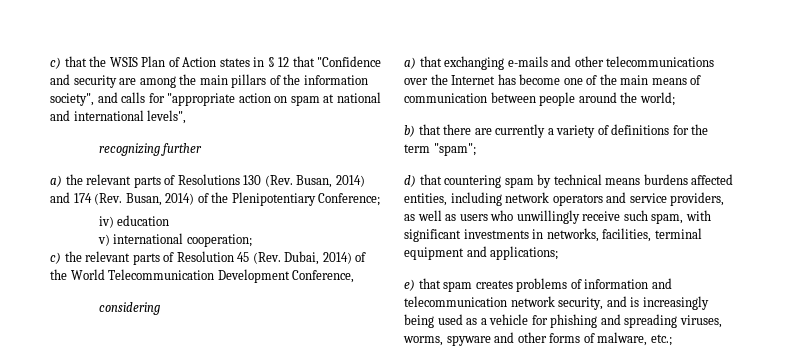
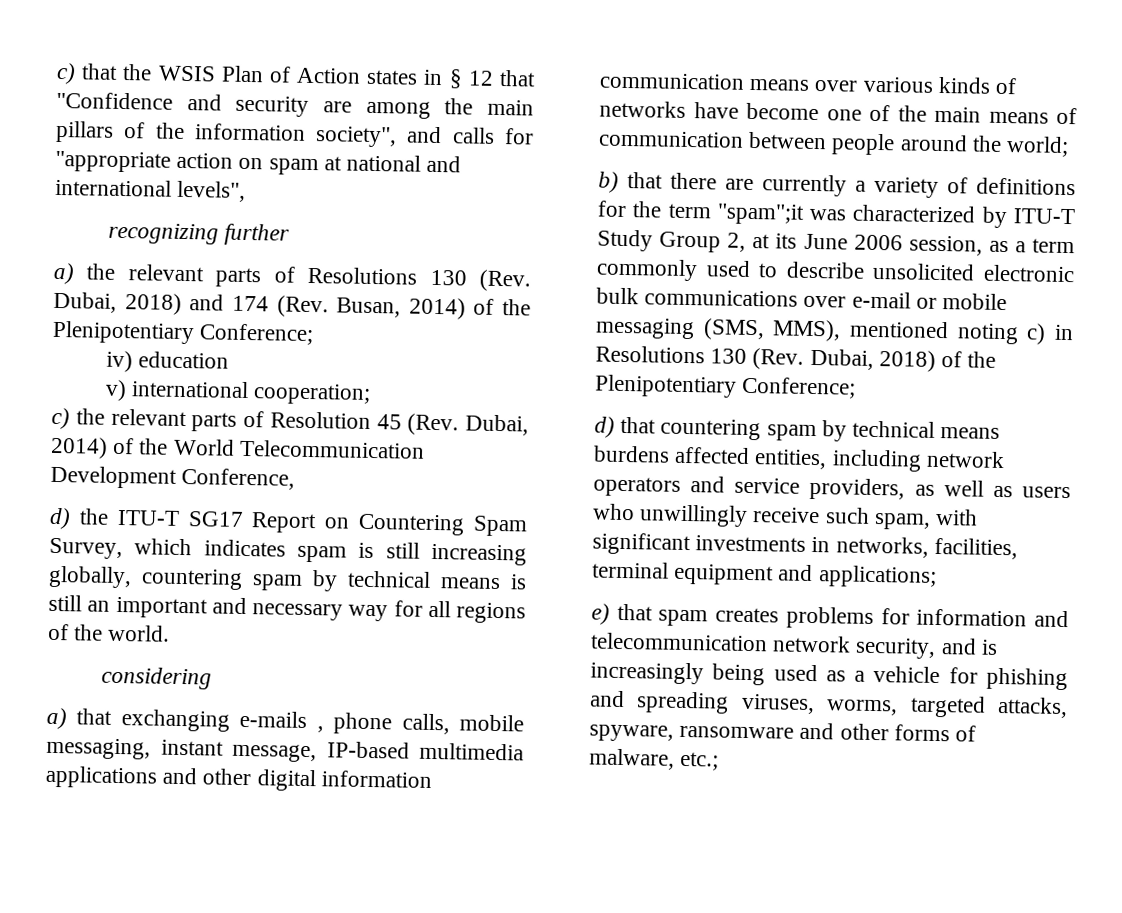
[296,175,365,188] Busan, 2014) -> [53,291,182,315] Dubai, 2018)
(355, 276) none -> [49,507,528,537] [49,537,527,566] [48,565,527,592] [48,594,526,624] [48,623,171,642] // d) the ITU-T SG17 Report on Countering Spam Survey, which indicates spam is still increasing globally, countering spam by technical means is still an important and necessary way for all regions of the world.
[551,56,715,67] [404,74,516,85] and other telecommunications over the Internet has -> [316,712,524,735] [46,737,524,763] [45,765,432,792] [599,72,1018,95] [599,100,739,119] , phone calls, mobile messaging, instant message, IP-based multimedia applications and other digital information communication means over various kinds of networks have
[433,143,476,156] "spam"; -> [716,203,1075,229] [597,229,1075,256] [596,258,1075,283] [596,287,1008,311] [595,317,1074,345] [595,345,997,372] [594,374,857,399] "spam";it was characterized by ITU-T Study Group 2, at its June 2006 session, as a term commonly used to describe unsolicited electronic bulk communications over e-mail or mobile messaging (SMS, MMS), mentioned noting c) in Resolutions 130 (Rev. Dubai, 2018) of the Plenipotentiary Conference;
[570,279,582,289] of -> [880,608,910,625] for
[446,335,491,346] spyware -> [909,695,1068,719] [589,724,795,742] targeted attacks, spyware, ransomware

